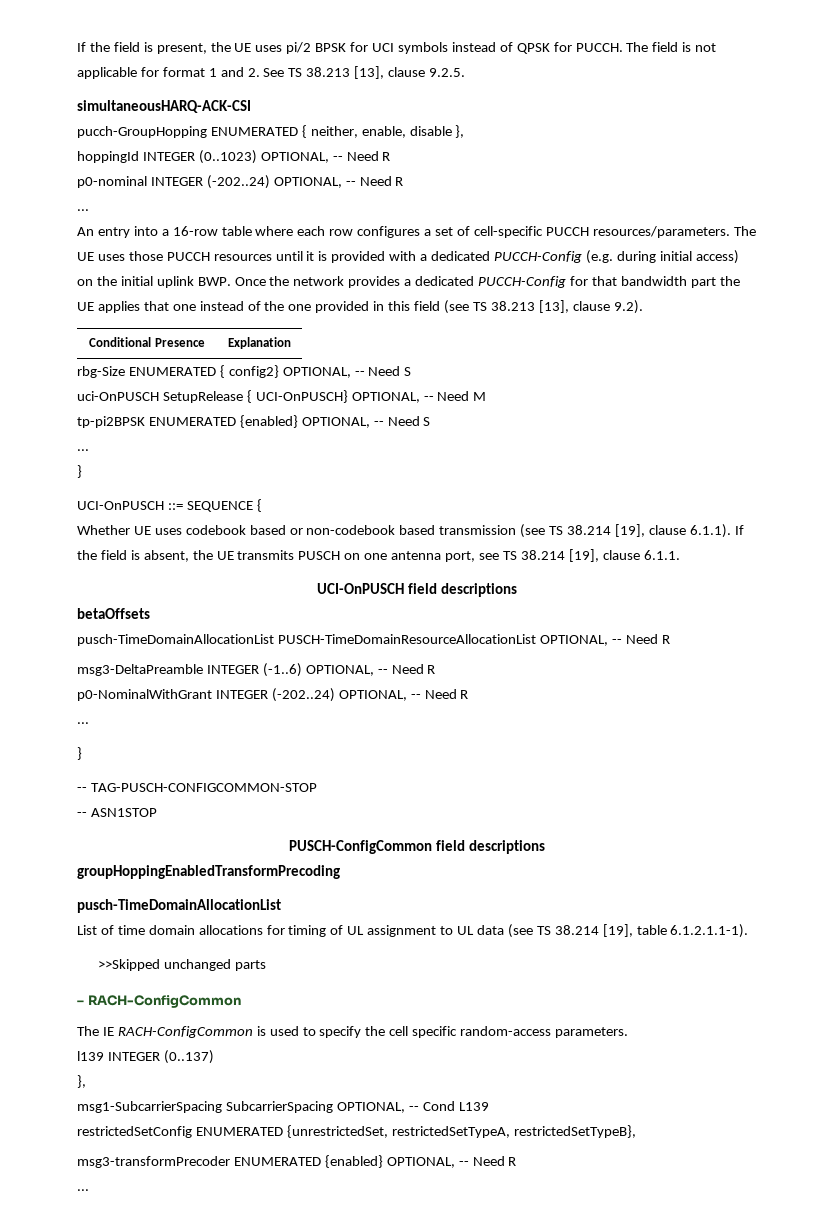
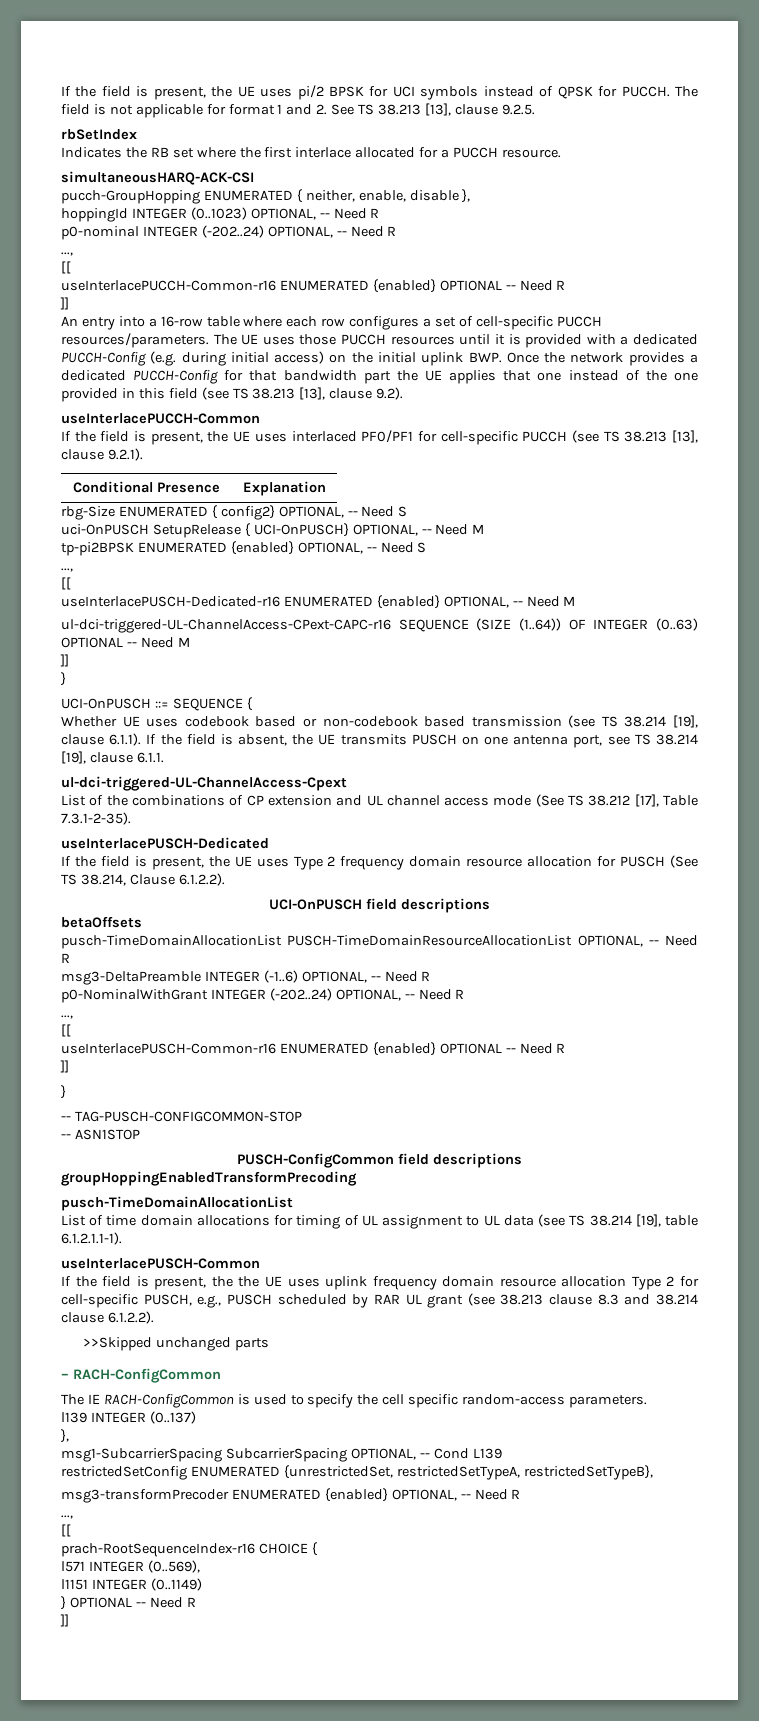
(466, 72) none -> [61,129,137,140] [61,147,561,158] // rbSetIndex // Indicates the RB set where the first interlace allocated for a PUCCH resource.
[77,209,89,211] ... -> [61,252,73,256] [61,261,71,274] [61,279,566,293] [60,297,69,310] ..., // [[ // useInterlacePUCCH-Common-r16 ENUMERATED {enabled} OPTIONAL -- Need R // ]]
(643, 307) none -> [61,413,260,424] [61,430,698,445] [61,448,143,461] // useInterlacePUCCH-Common // If the field is present, the UE uses interlaced PF0/PF1 for cell-specific PUCCH (see TS 38.213 [13], clause 9.2.1).
[77,449,89,451] ... -> [61,568,73,572] [61,577,71,590] [61,595,576,609] [61,618,698,633] [61,637,190,648] [60,654,69,667] ..., // [[ // useInterlacePUSCH-Dedicated-r16 ENUMERATED {enabled} OPTIONAL, -- Need M // ul-dci-triggered-UL-ChannelAccess-CPext-CAPC-r16 SEQUENCE (SIZE (1..64)) OF INTEGER (0..63) OPTIONAL -- Need M // ]]
(680, 555) none -> [61,776,347,791] [61,794,698,807] [61,812,131,825] [61,837,269,849] [61,855,698,870] [61,873,225,886] // ul-dci-triggered-UL-ChannelAccess-Cpext // List of the combinations of CP extension and UL channel access mode (See TS 38.212 [17], Table 7.3.1-2-35). // useInterlacePUSCH-Dedicated // If the field is present, the UE uses Type 2 frequency domain resource allocation for PUSCH (See TS 38.214, Clause 6.1.2.2).
[77,722,89,724] ... -> [61,1015,73,1019] [61,1024,71,1037] [61,1042,566,1056] [60,1060,69,1073] ..., // [[ // useInterlacePUSCH-Common-r16 ENUMERATED {enabled} OPTIONAL -- Need R // ]]
(749, 931) none -> [61,1258,260,1269] [61,1276,699,1290] [61,1293,698,1308] [61,1311,154,1324] // useInterlacePUSCH-Common // If the field is present, the the UE uses uplink frequency domain resource allocation Type 2 for cell-specific PUSCH, e.g., PUSCH scheduled by RAR UL grant (see 38.213 clause 8.3 and 38.214 clause 6.1.2.2).
[77,1189,89,1191] ... -> [61,1515,73,1519] [61,1524,71,1537] [61,1542,317,1557] [61,1560,200,1573] [61,1578,202,1591] [61,1596,196,1610] [60,1614,69,1627] ..., // [[ // prach-RootSequenceIndex-r16 CHOICE { // l571 INTEGER (0..569), // l1151 INTEGER (0..1149) // } OPTIONAL -- Need R // ]]

